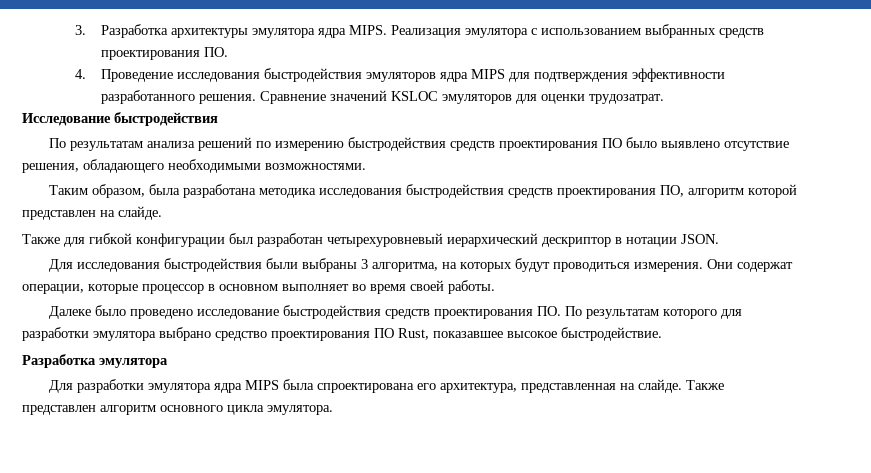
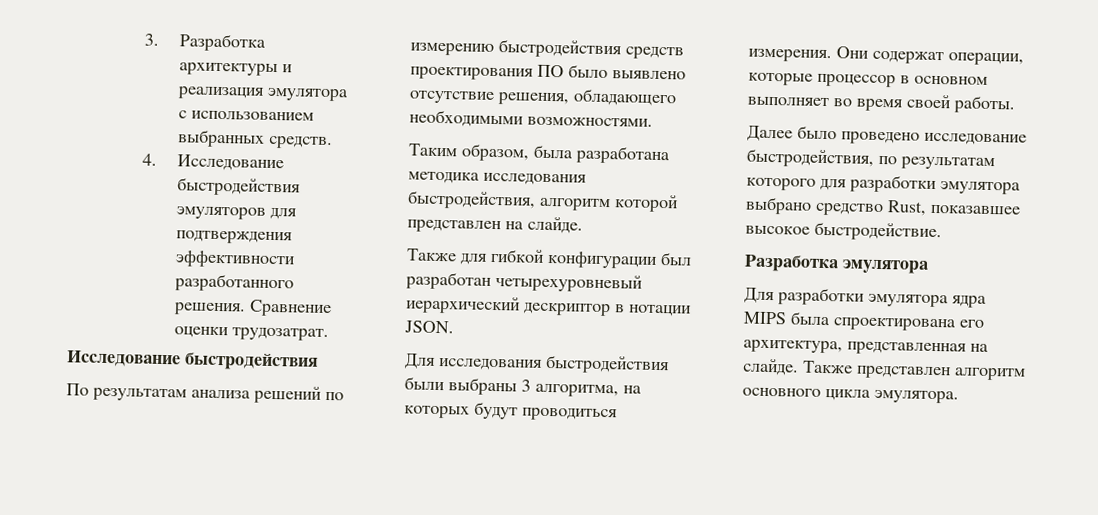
[252,24,765,38] [101,47,229,60] [74,68,506,82] эмулятора ядра MIPS. Реализация эмулятора с использованием выбранных средств проектирования ПО. // 4. Проведение исследования быстродействия эмуляторов ядра MIPS -> [282,64,294,73] [177,86,350,102] [178,110,315,121] [177,129,334,150] [141,153,285,172] [177,177,302,197] [176,206,267,220] и реализация эмулятора с использованием выбранных средств. // 4. Исследование быстродействия эмуляторов
[330,90,538,104] значений KSLOC эмуляторов для -> (333, 308) none
[406,184,685,198] быстродействия средств проектирования ПО, -> [407,190,536,210] быстродействия,
[49,306,92,319] Далеке -> [747,125,793,142] Далее
[283,305,583,319] быстродействия средств проектирования ПО. По -> [746,148,897,168] быстродействия, по
[271,328,394,341] проектирования ПО -> (884, 209) none

